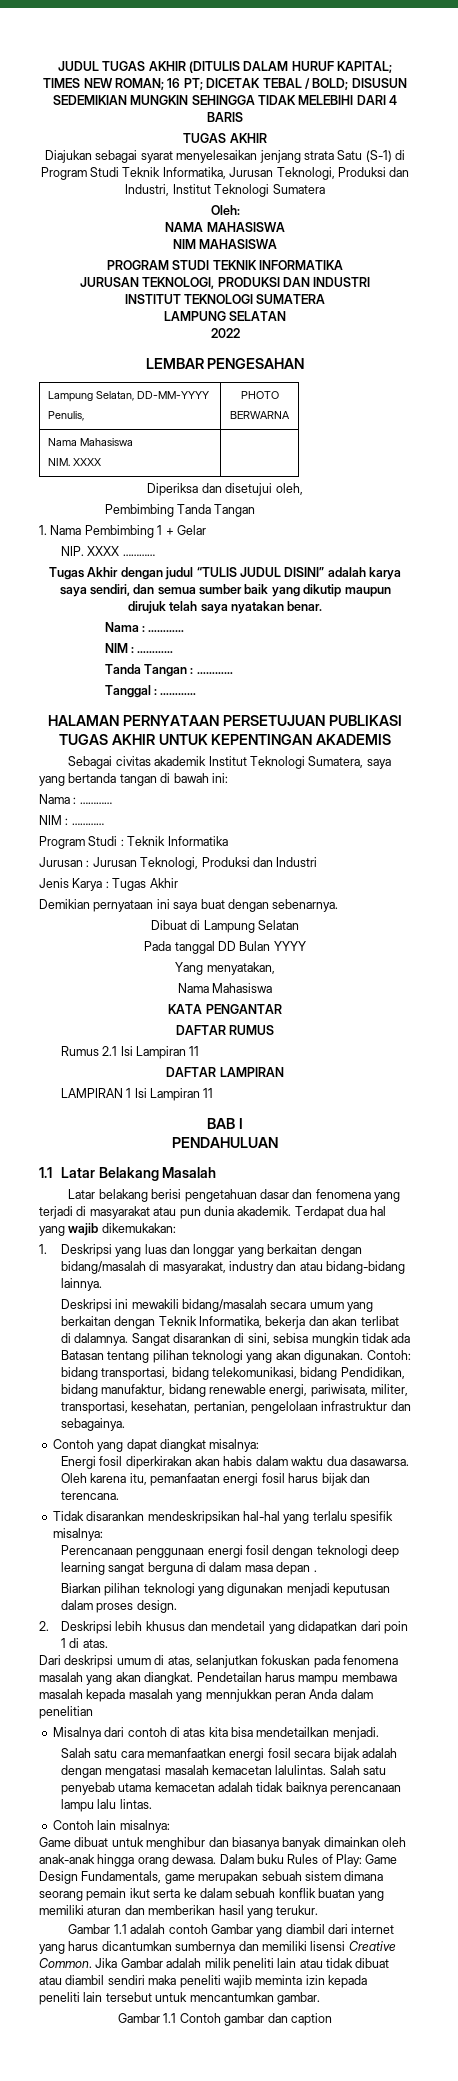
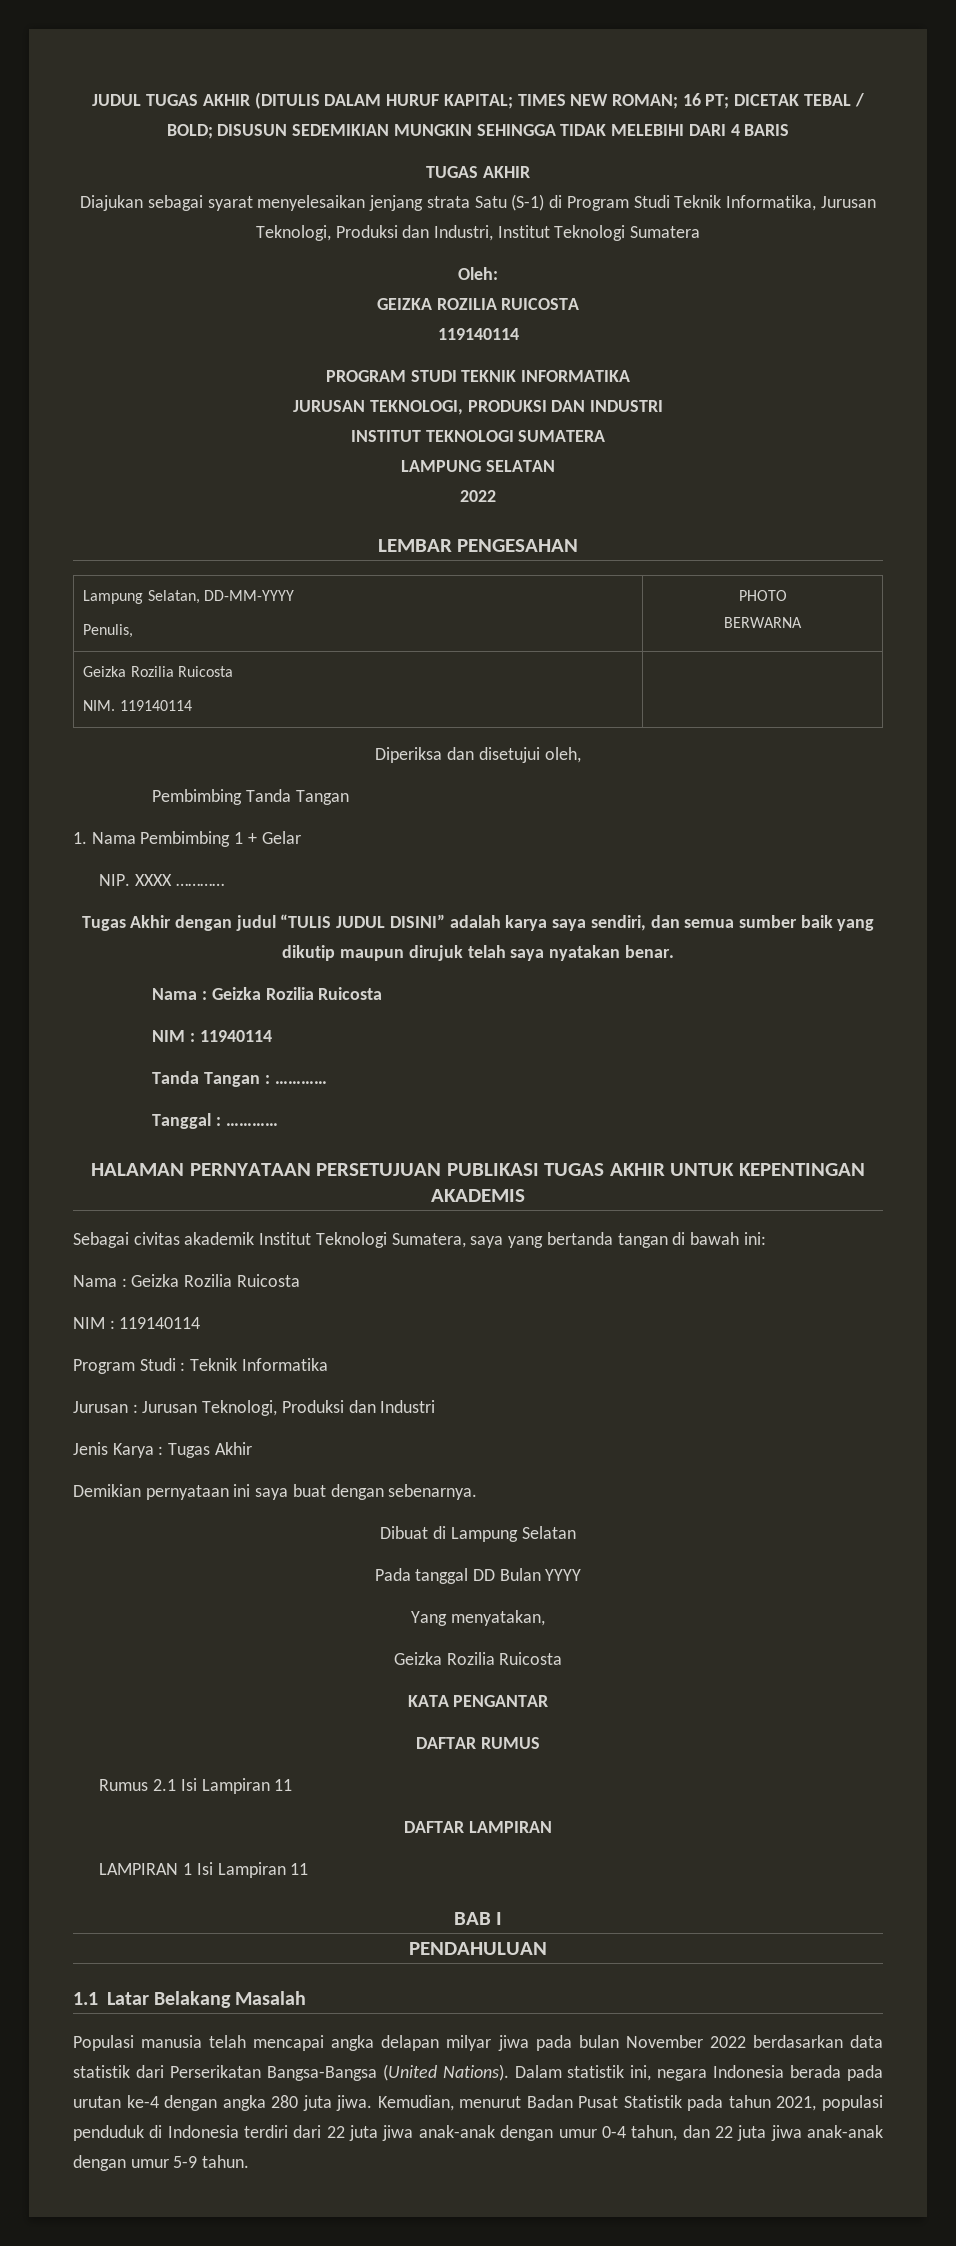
[165,222,285,232] [172,239,278,249] NAMA MAHASISWA // NIM MAHASISWA -> [376,298,580,310] [437,328,519,340] GEIZKA ROZILIA RUICOSTA // 119140114
[47,438,133,446] Nama Mahasiswa -> [83,666,233,677] Geizka Rozilia Ruicosta
[72,458,101,466] XXXX -> [119,700,192,711] 119140114
[148,630,185,632] [104,643,174,653] ………… // NIM : ………… -> [211,987,383,1000] [152,1030,272,1042] Geizka Rozilia Ruicosta // NIM : 11940114
[79,802,112,804] [39,815,104,825] ………… // NIM : ………… -> [131,1274,300,1287] [73,1317,201,1329] Geizka Rozilia Ruicosta // NIM : 119140114
[177,983,273,993] Nama Mahasiswa -> [393,1652,563,1665] Geizka Rozilia Ruicosta
[68,1189,401,1202] [39,1206,387,1219] [39,1223,176,1236] [39,1244,362,1257] [60,1261,406,1274] [60,1278,102,1291] [60,1299,374,1312] [60,1316,399,1329] [60,1333,411,1346] [60,1350,411,1363] [60,1367,405,1380] [60,1384,409,1397] [60,1401,411,1414] [60,1418,125,1431] [52,1439,260,1452] [60,1456,409,1469] [60,1473,370,1486] [60,1491,119,1500] [52,1511,393,1524] [52,1528,103,1541] [60,1545,400,1558] [60,1562,317,1575] [60,1583,391,1596] [60,1600,177,1613] [39,1621,408,1634] [60,1638,108,1648] [39,1655,398,1668] [39,1672,397,1685] [39,1689,373,1702] [39,1706,93,1719] [52,1727,379,1740] [60,1748,397,1761] [60,1765,387,1778] [60,1782,402,1795] [60,1799,152,1812] [52,1820,170,1833] [39,1837,406,1850] [39,1854,398,1867] [39,1871,384,1884] [39,1888,385,1901] [39,1905,319,1918] [68,1924,395,1937] [39,1941,396,1954] [39,1958,390,1971] [39,1975,367,1988] [39,1992,320,2005] [118,2013,332,2026] Latar belakang berisi pengetahuan dasar dan fenomena yang terjadi di masyarakat atau pun dunia akademik. Terdapat dua hal yang wajib dikemukakan: // 1. Deskripsi yang luas dan longgar yang berkaitan dengan bidang/masalah di masyarakat, industry dan atau bidang-bidang lainnya. // Deskripsi ini mewakili bidang/masalah secara umum yang berkaitan dengan Teknik Informatika, bekerja dan akan terlibat di dalamnya. Sangat disarankan di sini, sebisa mungkin tidak ada Batasan tentang pilihan teknologi yang akan digunakan. Contoh: bidang transportasi, bidang telekomunikasi, bidang Pendidikan, bidang manufaktur, bidang renewable energi, pariwisata, militer, transportasi, kesehatan, pertanian, pengelolaan infrastruktur dan sebagainya. // Contoh yang dapat diangkat misalnya: // Energi fosil diperkirakan akan habis dalam waktu dua dasawarsa. Oleh karena itu, pemanfaatan energi fosil harus bijak dan terencana. // Tidak disarankan mendeskripsikan hal-hal yang terlalu spesifik misalnya: // Perencanaan penggunaan energi fosil dengan teknologi deep learning sangat berguna di dalam masa depan . // Biarkan pilihan teknologi yang digunakan menjadi keputusan dalam proses design. // 2. Deskripsi lebih khusus dan mendetail yang didapatkan dari poin 1 di atas. // Dari deskripsi umum di atas, selanjutkan fokuskan pada fenomena masalah yang akan diangkat. Pendetailan harus mampu membawa masalah kepada masalah yang mennjukkan peran Anda dalam penelitian // Misalnya dari contoh di atas kita bisa mendetailkan menjadi. // Salah satu cara memanfaatkan energi fosil secara bijak adalah dengan mengatasi masalah kemacetan lalulintas. Salah satu penyebab utama kemacetan adalah tidak baiknya perencanaan lampu lalu lintas. // Contoh lain misalnya: // Game dibuat untuk menghibur dan biasanya banyak dimainkan oleh anak-anak hingga orang dewasa. Dalam buku Rules of Play: Game Design Fundamentals, game merupakan sebuah sistem dimana seorang pemain ikut serta ke dalam sebuah konflik buatan yang memiliki aturan dan memberikan hasil yang terukur. // Gambar 1.1 adalah contoh Gambar yang diambil dari internet yang harus dicantumkan sumbernya dan memiliki lisensi Creative Common. Jika Gambar adalah milik peneliti lain atau tidak dibuat atau diambil sendiri maka peneliti wajib meminta izin kepada peneliti lain tersebut untuk mencantumkan gambar. // Gambar 1.1 Contoh gambar dan caption -> [73,2035,884,2051] [73,2064,883,2081] [73,2095,883,2111] [73,2125,884,2141] [73,2155,250,2171] Populasi manusia telah mencapai angka delapan milyar jiwa pada bulan November 2022 berdasarkan data statistik dari Perserikatan Bangsa-Bangsa (United Nations). Dalam statistik ini, negara Indonesia berada pada urutan ke-4 dengan angka 280 juta jiwa. Kemudian, menurut Badan Pusat Statistik pada tahun 2021, populasi penduduk di Indonesia terdiri dari 22 juta jiwa anak-anak dengan umur 0-4 tahun, dan 22 juta jiwa anak-anak dengan umur 5-9 tahun.

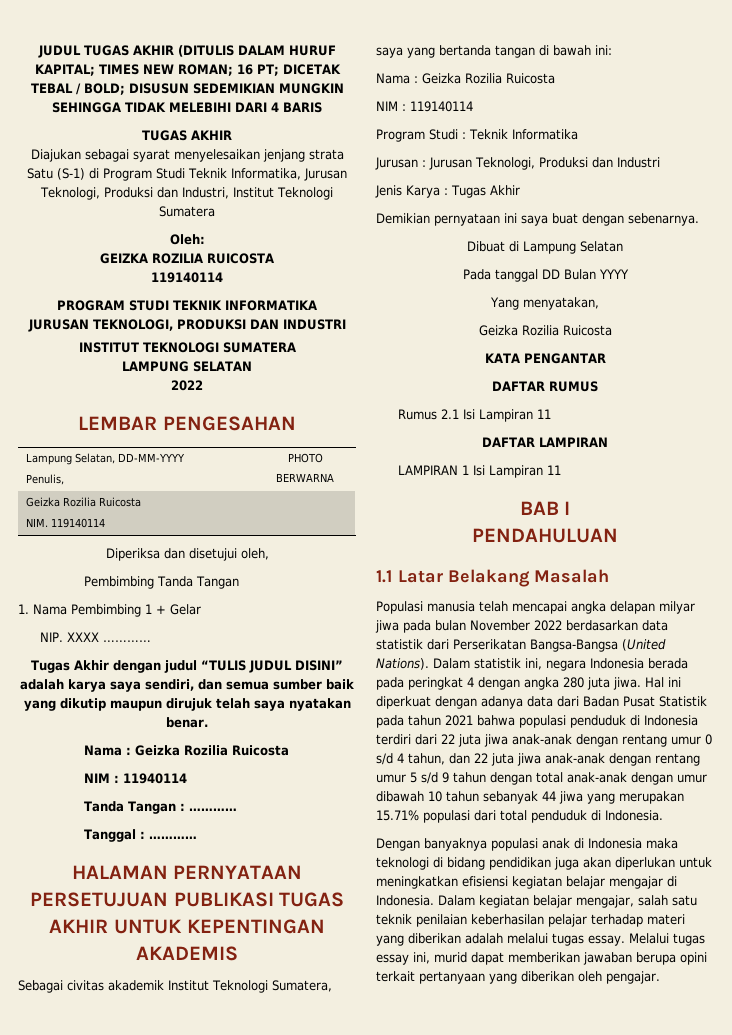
[73,2095,159,2108] urutan ke-4 -> [408,677,474,690] peringkat 4
[377,2095,522,2111] Kemudian, menurut -> [645,677,681,688] [376,696,579,709] Hal ini diperkuat dengan adanya data dari
[776,2096,817,2111] 2021, -> [445,715,515,726] 2021 bahwa
[558,2126,626,2138] umur 0-4 -> [622,734,712,747] [376,753,404,765] rentang umur 0 s/d 4
[130,2155,250,2168] umur 5-9 tahun. -> [655,753,700,766] [376,772,707,785] [376,791,684,804] [376,810,663,823] [376,838,678,851] [376,857,712,870] [376,876,677,889] [376,895,697,908] [376,914,685,927] [376,933,705,946] [376,952,707,965] [376,971,660,984] rentang umur 5 s/d 9 tahun dengan total anak-anak dengan umur dibawah 10 tahun sebanyak 44 jiwa yang merupakan 15.71% populasi dari total penduduk di Indonesia. // Dengan banyaknya populasi anak di Indonesia maka teknologi di bidang pendidikan juga akan diperlukan untuk meningkatkan efisiensi kegiatan belajar mengajar di Indonesia. Dalam kegiatan belajar mengajar, salah satu teknik penilaian keberhasilan pelajar terhadap materi yang diberikan adalah melalui tugas essay. Melalui tugas essay ini, murid dapat memberikan jawaban berupa opini terkait pertanyaan yang diberikan oleh pengajar.

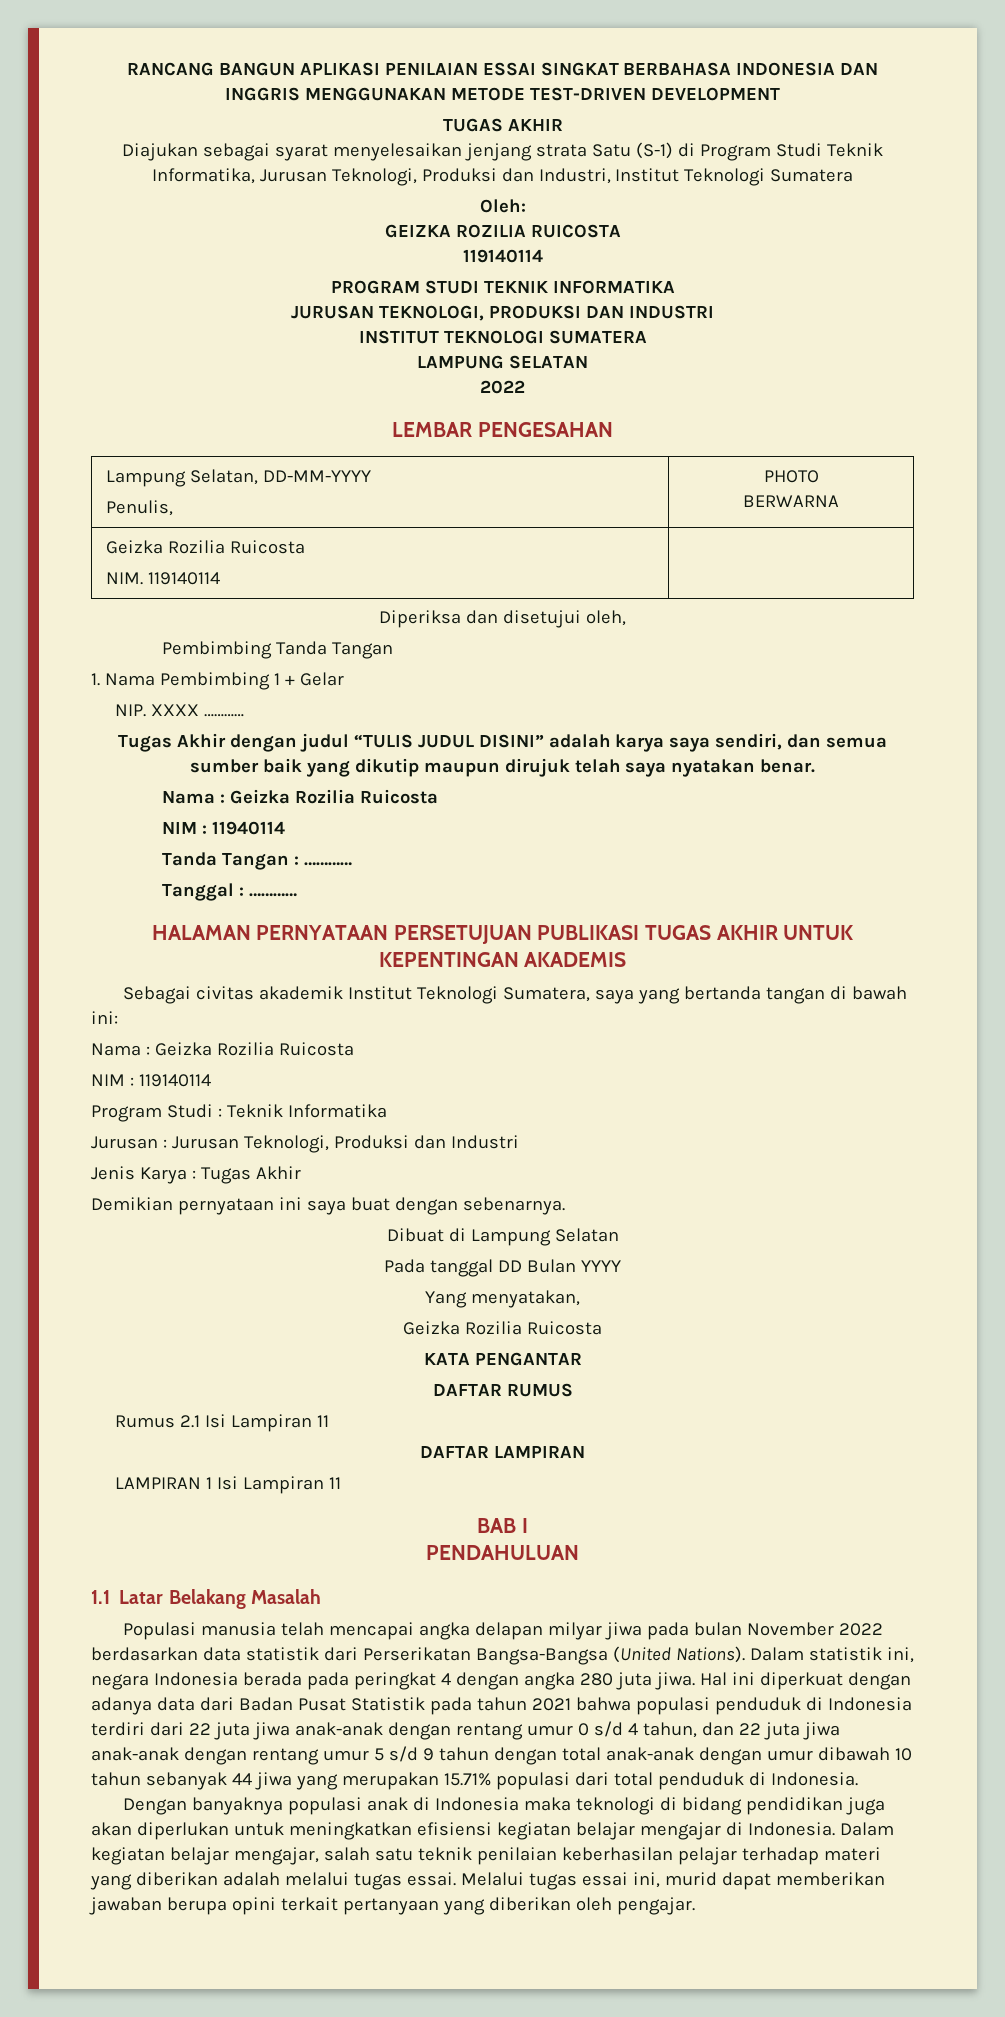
[37,45,336,58] [34,64,341,76] [30,83,344,95] [52,102,322,113] JUDUL TUGAS AKHIR (DITULIS DALAM HURUF KAPITAL; TIMES NEW ROMAN; 16 PT; DICETAK TEBAL / BOLD; DISUSUN SEDEMIKIAN MUNGKIN SEHINGGA TIDAK MELEBIHI DARI 4 BARIS -> [126,62,879,76] [225,87,780,101] RANCANG BANGUN APLIKASI PENILAIAN ESSAI SINGKAT BERBAHASA INDONESIA DAN INGGRIS MENGGUNAKAN METODE TEST-DRIVEN DEVELOPMENT
[588,935,625,946] essay. -> [406,1872,456,1886] essai.
[376,954,409,965] essay -> [581,1872,628,1886] essai

